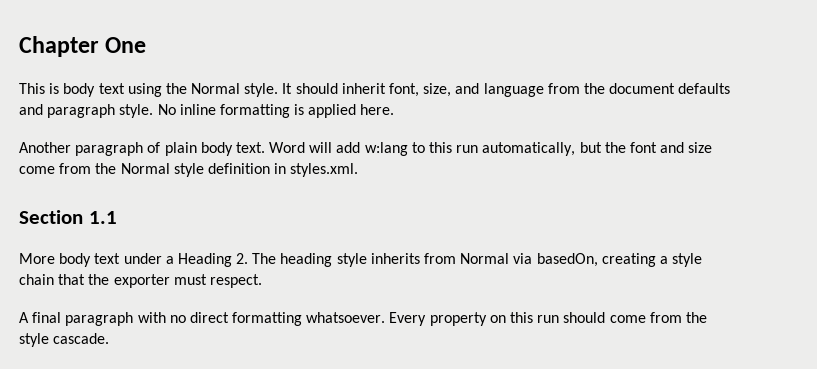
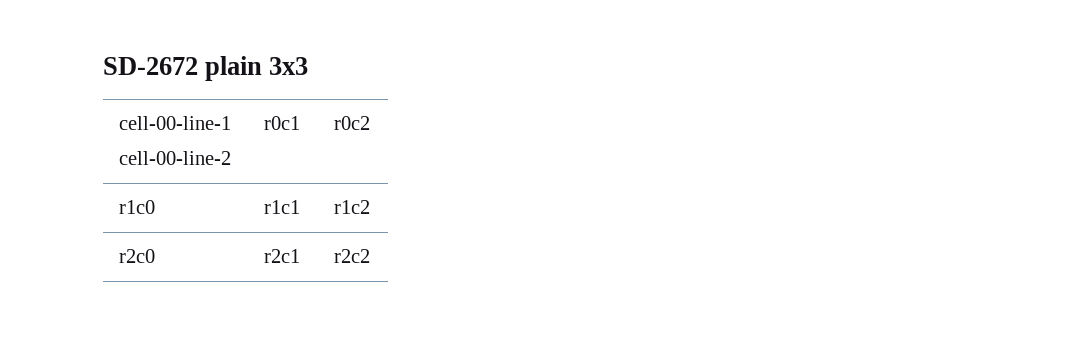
[19,36,147,57] [19,83,731,97] [19,104,395,118] [19,142,713,156] [19,163,359,177] [19,210,117,224] [19,253,703,267] [19,274,262,288] [19,312,707,326] [19,333,110,347] Chapter One // This is body text using the Normal style. It should inherit font, size, and language from the document defaults and paragraph style. No inline formatting is applied here. // Another paragraph of plain body text. Word will add w:lang to this run automatically, but the font and size come from the Normal style definition in styles.xml. // Section 1.1 // More body text under a Heading 2. The heading style inherits from Normal via basedOn, creating a style chain that the exporter must respect. // A final paragraph with no direct formatting whatsoever. Every property on this run should come from the style cascade. -> [103,56,309,81] [119,116,232,130] [119,151,232,165] [264,116,301,130] [334,116,371,130] [119,200,156,214] [264,200,301,214] [334,200,371,214] [119,249,156,263] [264,249,301,263] [334,249,371,263] SD-2672 plain 3x3 // cell-00-line-1 // cell-00-line-2 | r0c1 | r0c2 // r1c0 | r1c1 | r1c2 // r2c0 | r2c1 | r2c2

